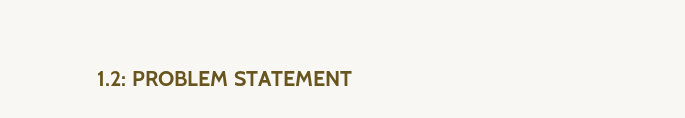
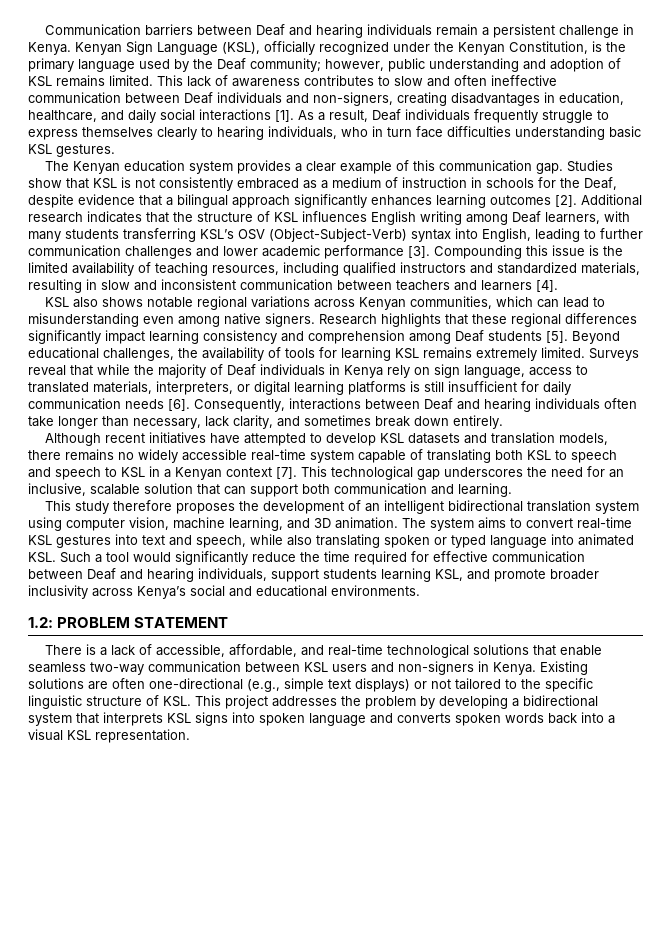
[97,71,352,86] 1.2: PROBLEM STATEMENT -> [45,24,635,38] [28,41,626,55] [28,58,621,72] [28,75,557,87] [28,92,624,106] [28,109,609,123] [28,126,641,140] [28,144,115,157] [45,160,614,174] [28,177,617,191] [28,194,642,208] [28,211,630,225] [28,228,643,242] [28,245,623,259] [28,262,640,276] [28,279,558,293] [45,296,606,310] [28,313,637,327] [28,330,620,344] [28,347,639,361] [28,364,588,378] [28,381,571,395] [28,398,637,412] [28,415,503,429] [45,432,609,446] [28,449,617,463] [28,466,624,480] [28,483,512,497] [45,500,640,514] [28,517,632,531] [28,534,634,548] [28,551,585,565] [28,568,599,582] [28,585,420,599] [28,617,229,628] [45,644,603,658] [28,661,588,675] [28,678,593,692] [28,695,598,709] [28,712,615,726] [28,729,190,743] Communication barriers between Deaf and hearing individuals remain a persistent challenge in Kenya. Kenyan Sign Language (KSL), officially recognized under the Kenyan Constitution, is the primary language used by the Deaf community; however, public understanding and adoption of KSL remains limited. This lack of awareness contributes to slow and often ineffective communication between Deaf individuals and non-signers, creating disadvantages in education, healthcare, and daily social interactions [1]. As a result, Deaf individuals frequently struggle to express themselves clearly to hearing individuals, who in turn face difficulties understanding basic KSL gestures. // The Kenyan education system provides a clear example of this communication gap. Studies show that KSL is not consistently embraced as a medium of instruction in schools for the Deaf, despite evidence that a bilingual approach significantly enhances learning outcomes [2]. Additional research indicates that the structure of KSL influences English writing among Deaf learners, with many students transferring KSL’s OSV (Object-Subject-Verb) syntax into English, leading to further communication challenges and lower academic performance [3]. Compounding this issue is the limited availability of teaching resources, including qualified instructors and standardized materials, resulting in slow and inconsistent communication between teachers and learners [4]. // KSL also shows notable regional variations across Kenyan communities, which can lead to misunderstanding even among native signers. Research highlights that these regional differences significantly impact learning consistency and comprehension among Deaf students [5]. Beyond educational challenges, the availability of tools for learning KSL remains extremely limited. Surveys reveal that while the majority of Deaf individuals in Kenya rely on sign language, access to translated materials, interpreters, or digital learning platforms is still insufficient for daily communication needs [6]. Consequently, interactions between Deaf and hearing individuals often take longer than necessary, lack clarity, and sometimes break down entirely. // Although recent initiatives have attempted to develop KSL datasets and translation models, there remains no widely accessible real-time system capable of translating both KSL to speech and speech to KSL in a Kenyan context [7]. This technological gap underscores the need for an inclusive, scalable solution that can support both communication and learning. // This study therefore proposes the development of an intelligent bidirectional translation system using computer vision, machine learning, and 3D animation. The system aims to convert real-time KSL gestures into text and speech, while also translating spoken or typed language into animated KSL. Such a tool would significantly reduce the time required for effective communication between Deaf and hearing individuals, support students learning KSL, and promote broader inclusivity across Kenya’s social and educational environments. // 1.2: PROBLEM STATEMENT // There is a lack of accessible, affordable, and real-time technological solutions that enable seamless two-way communication between KSL users and non-signers in Kenya. Existing solutions are often one-directional (e.g., simple text displays) or not tailored to the specific linguistic structure of KSL. This project addresses the problem by developing a bidirectional system that interprets KSL signs into spoken language and converts spoken words back into a visual KSL representation.

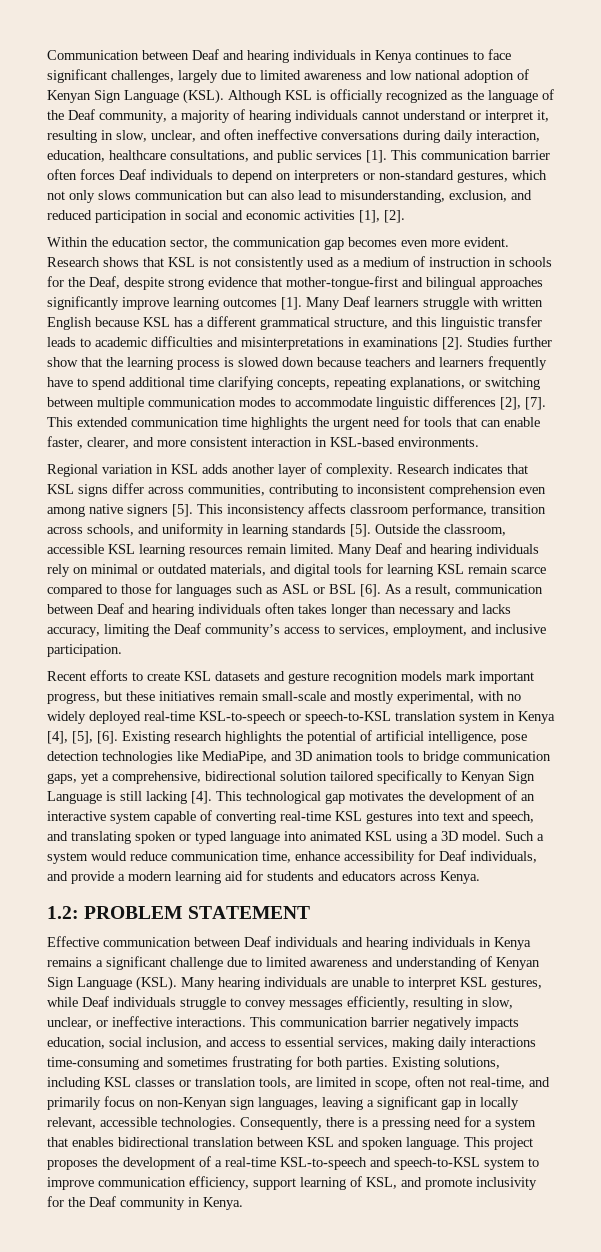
[145,24,635,38] [28,41,626,55] [28,58,621,72] [28,75,557,87] [28,92,624,106] [28,109,609,123] [28,126,641,140] [28,144,115,157] [45,160,614,174] [28,178,62,188] barriers between Deaf and hearing individuals remain a persistent challenge in Kenya. Kenyan Sign Language (KSL), officially recognized under the Kenyan Constitution, is the primary language used by the Deaf community; however, public understanding and adoption of KSL remains limited. This lack of awareness contributes to slow and often ineffective communication between Deaf individuals and non-signers, creating disadvantages in education, healthcare, and daily social interactions [1]. As a result, Deaf individuals frequently struggle to express themselves clearly to hearing individuals, who in turn face difficulties understanding basic KSL gestures. // The Kenyan education system provides a clear example of this communication gap. Studies show -> [142,49,511,63] [47,69,529,83] [47,89,554,104] [47,109,549,123] [47,129,540,143] [47,150,550,163] [47,169,547,183] [47,190,532,203] [47,210,405,223] [47,237,509,250] [47,257,139,267] between Deaf and hearing individuals in Kenya continues to face significant challenges, largely due to limited awareness and low national adoption of Kenyan Sign Language (KSL). Although KSL is officially recognized as the language of the Deaf community, a majority of hearing individuals cannot understand or interpret it, resulting in slow, unclear, and often ineffective conversations during daily interaction, education, healthcare consultations, and public services [1]. This communication barrier often forces Deaf individuals to depend on interpreters or non-standard gestures, which not only slows communication but can also lead to misunderstanding, exclusion, and reduced participation in social and economic activities [1], [2]. // Within the education sector, the communication gap becomes even more evident. Research shows
[237,178,299,189] embraced -> [307,257,334,267] used
(74, 201) none -> [168,278,204,290] strong
[166,194,642,208] [28,211,630,225] [28,228,643,242] [28,245,623,259] [28,262,640,276] [28,279,558,293] [45,296,606,310] [28,313,637,327] [28,330,620,344] [28,347,639,361] [28,364,588,378] [28,381,571,395] [28,398,361,412] a bilingual approach significantly enhances learning outcomes [2]. Additional research indicates that the structure of KSL influences English writing among Deaf learners, with many students transferring KSL’s OSV (Object-Subject-Verb) syntax into English, leading to further communication challenges and lower academic performance [3]. Compounding this issue is the limited availability of teaching resources, including qualified instructors and standardized materials, resulting in slow and inconsistent communication between teachers and learners [4]. // KSL also shows notable regional variations across Kenyan communities, which can lead to misunderstanding even among native signers. Research highlights that these regional differences significantly impact learning consistency and comprehension among Deaf students [5]. Beyond educational challenges, the availability of tools for learning KSL remains extremely limited. Surveys reveal that while the majority of Deaf individuals in Kenya rely on sign language, access to translated materials, interpreters, or digital learning platforms is still insufficient for daily communication needs [6]. Consequently, interactions -> [286,276,543,290] [47,296,543,310] [47,316,542,330] [47,336,552,350] [47,356,547,370] [47,376,540,390] [47,396,546,410] [47,416,540,430] [47,436,479,449] [47,463,528,477] [47,483,546,497] [47,503,546,517] [47,523,506,537] [47,543,539,557] [47,563,546,577] [47,583,543,597] mother-tongue-first and bilingual approaches significantly improve learning outcomes [1]. Many Deaf learners struggle with written English because KSL has a different grammatical structure, and this linguistic transfer leads to academic difficulties and misinterpretations in examinations [2]. Studies further show that the learning process is slowed down because teachers and learners frequently have to spend additional time clarifying concepts, repeating explanations, or switching between multiple communication modes to accommodate linguistic differences [2], [7]. This extended communication time highlights the urgent need for tools that can enable faster, clearer, and more consistent interaction in KSL-based environments. // Regional variation in KSL adds another layer of complexity. Research indicates that KSL signs differ across communities, contributing to inconsistent comprehension even among native signers [5]. This inconsistency affects classroom performance, transition across schools, and uniformity in learning standards [5]. Outside the classroom, accessible KSL learning resources remain limited. Many Deaf and hearing individuals rely on minimal or outdated materials, and digital tools for learning KSL remain scarce compared to those for languages such as ASL or BSL [6]. As a result, communication
[28,416,54,427] take -> [298,604,327,614] takes
[133,415,503,429] [45,432,609,446] [28,449,617,463] [28,466,624,480] [28,483,512,497] [45,500,640,514] [28,517,573,531] necessary, lack clarity, and sometimes break down entirely. // Although recent initiatives have attempted to develop KSL datasets and translation models, there remains no widely accessible real-time system capable of translating both KSL to speech and speech to KSL in a Kenyan context [7]. This technological gap underscores the need for an inclusive, scalable solution that can support both communication and learning. // This study therefore proposes the development of an intelligent bidirectional translation system using computer vision, machine learning, and 3D animation. The system aims to convert -> [399,604,511,617] [47,623,546,637] [47,644,122,657] [47,670,534,684] [47,691,521,704] [47,711,555,724] [47,730,527,744] [47,751,551,764] [47,770,535,784] [47,790,535,804] [47,810,276,824] necessary and lacks accuracy, limiting the Deaf community’s access to services, employment, and inclusive participation. // Recent efforts to create KSL datasets and gesture recognition models mark important progress, but these initiatives remain small-scale and mostly experimental, with no widely deployed real-time KSL-to-speech or speech-to-KSL translation system in Kenya [4], [5], [6]. Existing research highlights the potential of artificial intelligence, pose detection technologies like MediaPipe, and 3D animation tools to bridge communication gaps, yet a comprehensive, bidirectional solution tailored specifically to Kenyan Sign Language is still lacking [4]. This technological gap motivates the development of an interactive system capable of converting
[250,534,312,546] while also -> [47,831,68,841] and
[28,551,585,565] [28,568,599,582] [28,585,420,599] [28,617,229,628] [45,644,603,658] [28,661,588,675] [28,678,593,692] [28,695,598,709] [28,712,615,726] [28,729,190,743] KSL. Such a tool would significantly reduce the time required for effective communication between Deaf and hearing individuals, support students learning KSL, and promote broader inclusivity across Kenya’s social and educational environments. // 1.2: PROBLEM STATEMENT // There is a lack of accessible, affordable, and real-time technological solutions that enable seamless two-way communication between KSL users and non-signers in Kenya. Existing solutions are often one-directional (e.g., simple text displays) or not tailored to the specific linguistic structure of KSL. This project addresses the problem by developing a bidirectional system that interprets KSL signs into spoken language and converts spoken words back into a visual KSL representation. -> [365,831,544,844] [47,850,537,864] [47,870,480,884] [47,906,310,919] [47,936,531,950] [47,956,540,970] [47,976,542,991] [47,996,513,1010] [47,1016,519,1030] [47,1037,536,1050] [47,1056,500,1070] [47,1076,550,1090] [47,1096,519,1110] [47,1116,536,1130] [47,1137,533,1150] [47,1156,539,1170] [47,1176,537,1190] [47,1196,243,1210] KSL using a 3D model. Such a system would reduce communication time, enhance accessibility for Deaf individuals, and provide a modern learning aid for students and educators across Kenya. // 1.2: PROBLEM STATEMENT // Effective communication between Deaf individuals and hearing individuals in Kenya remains a significant challenge due to limited awareness and understanding of Kenyan Sign Language (KSL). Many hearing individuals are unable to interpret KSL gestures, while Deaf individuals struggle to convey messages efficiently, resulting in slow, unclear, or ineffective interactions. This communication barrier negatively impacts education, social inclusion, and access to essential services, making daily interactions time-consuming and sometimes frustrating for both parties. Existing solutions, including KSL classes or translation tools, are limited in scope, often not real-time, and primarily focus on non-Kenyan sign languages, leaving a significant gap in locally relevant, accessible technologies. Consequently, there is a pressing need for a system that enables bidirectional translation between KSL and spoken language. This project proposes the development of a real-time KSL-to-speech and speech-to-KSL system to improve communication efficiency, support learning of KSL, and promote inclusivity for the Deaf community in Kenya.

